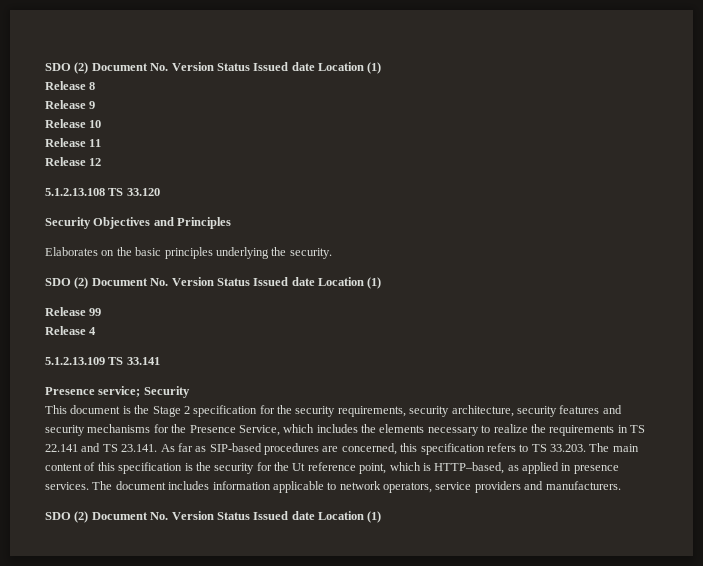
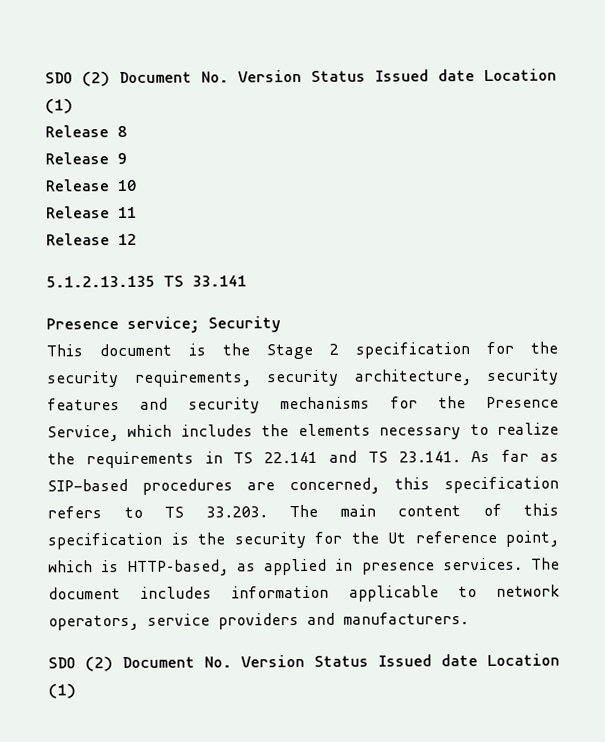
[45,188,160,196] [45,217,232,229] [45,247,332,259] [45,277,382,289] [45,307,102,316] [45,326,97,335] [45,357,105,365] 5.1.2.13.108 TS 33.120 // Security Objectives and Principles // Elaborates on the basic principles underlying the security. // SDO (2) Document No. Version Status Issued date Location (1) // Release 99 // Release 4 // 5.1.2.13.109 -> [46,275,155,288] 5.1.2.13.135

